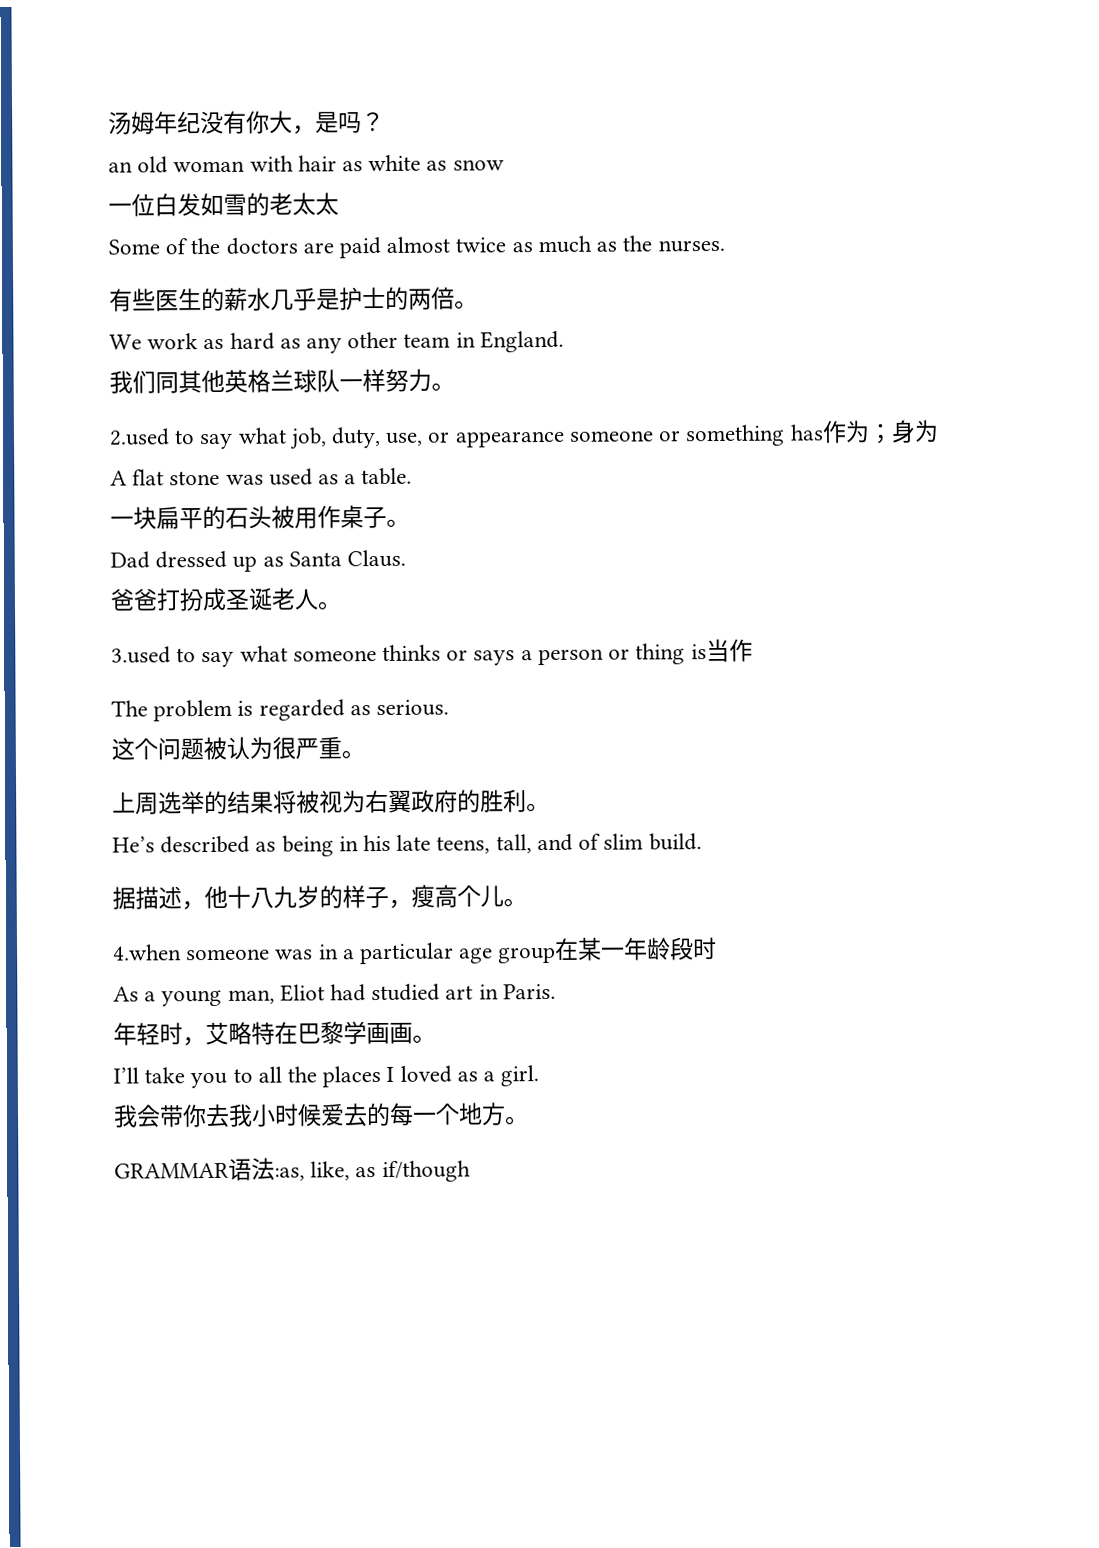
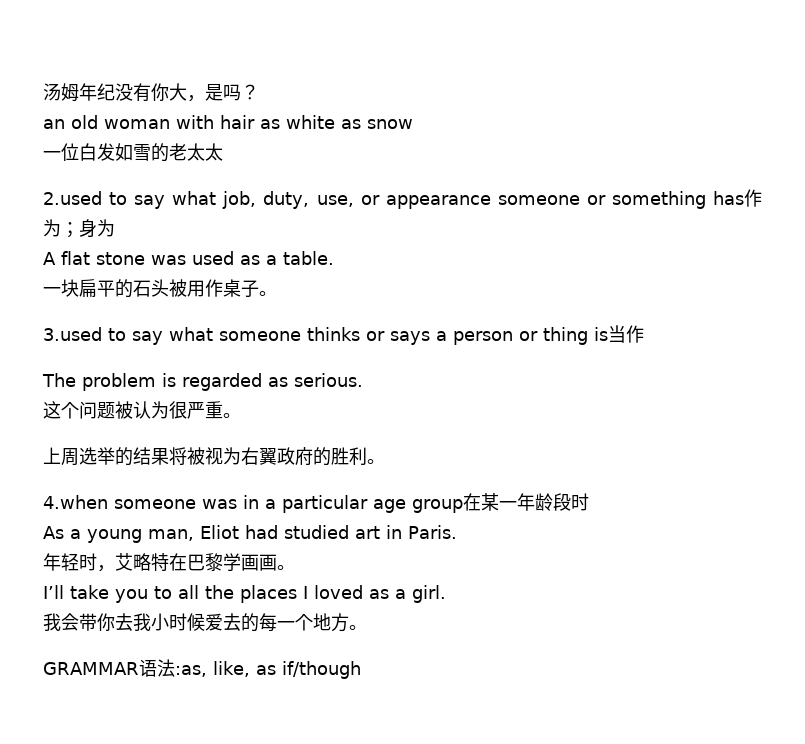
[108,235,725,259] [109,286,478,312] [109,330,564,354] [109,368,455,394] // Some of the doctors are paid almost twice as much as the nurses. // 有些医生的薪水几乎是护士的两倍。 // We work as hard as any other team in England. // 我们同其他英格兰球队一样努力。 -> (223, 152) none
[110,549,407,572] [110,587,342,612] // Dad dressed up as Santa Claus. // 爸爸打扮成圣诞老人。 -> (277, 293) none
[112,833,702,857] [112,884,527,911] // He’s described as being in his late teens, tall, and of slim build. // 据描述，他十八九岁的样子，瘦高个儿。 -> (385, 461) none

